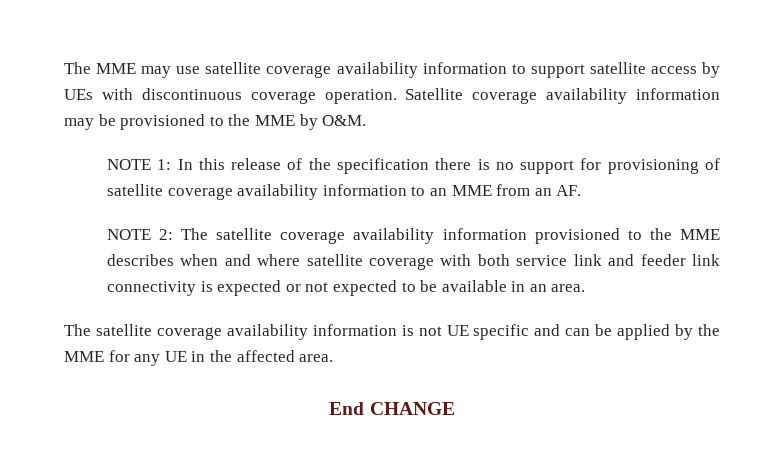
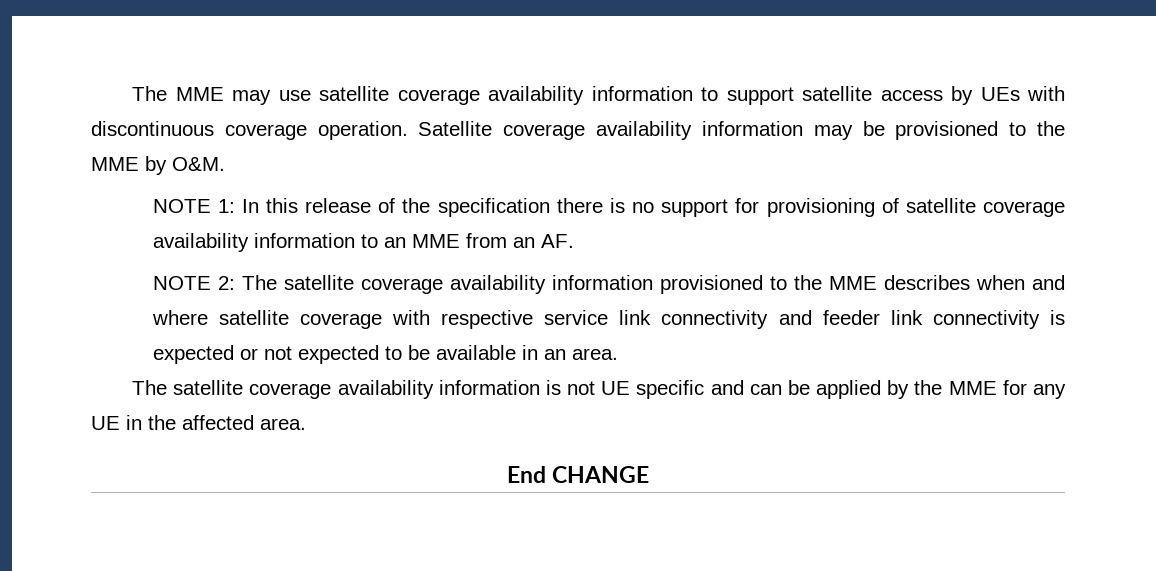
[477,254,510,266] both -> [441,310,534,329] respective
(602, 260) none -> [661,310,769,329] connectivity

